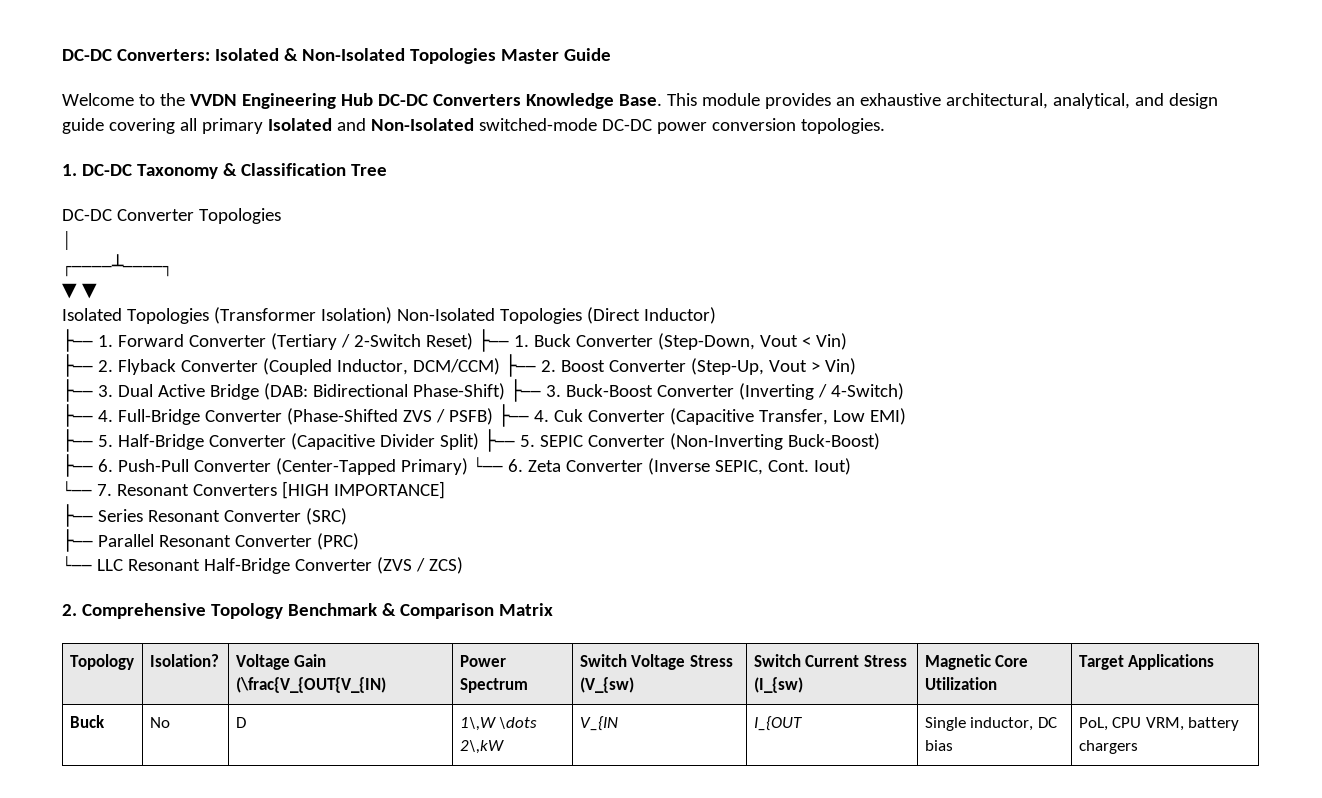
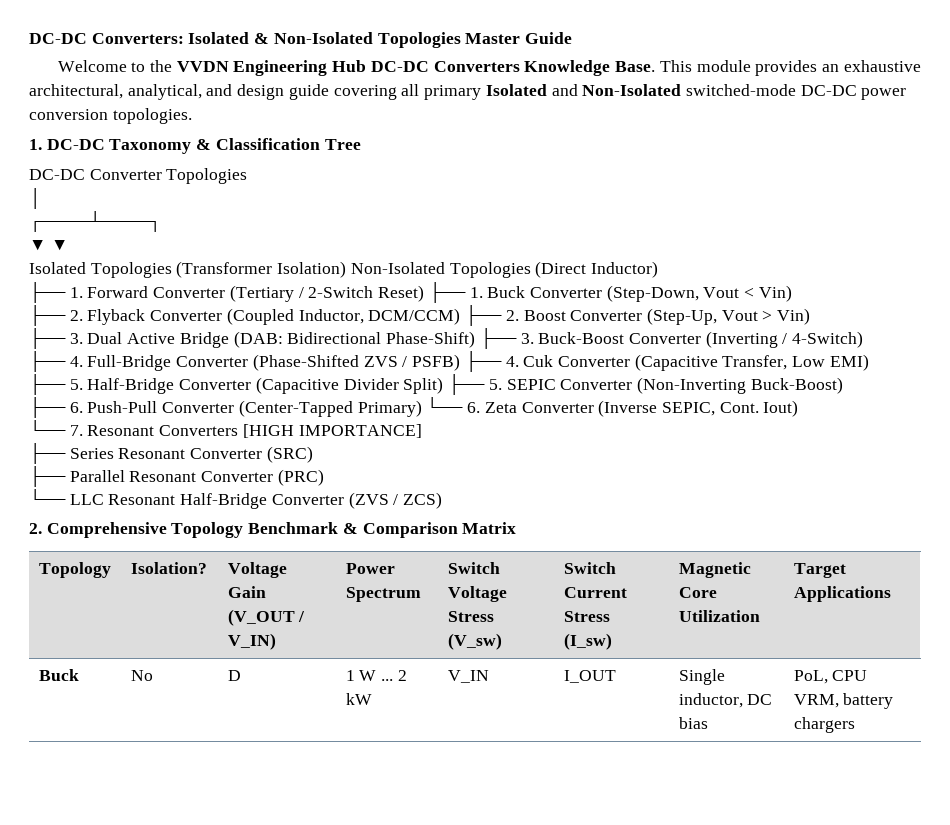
[235,677,386,693] (\frac{V_{OUT{V_{IN) -> [227,609,306,626] [227,633,276,650] (V_OUT / V_IN)
[579,677,634,693] (V_{sw) -> [447,633,502,650] (V_sw)
[753,677,803,693] (I_{sw) -> [563,633,612,650] (I_sw)
[459,717,538,731] [459,740,504,754] [579,716,618,731] [753,716,802,731] 1\,W \dots 2\,kW | V_{IN | I_{OUT -> [345,670,407,681] [345,693,372,705] [447,670,489,683] [563,670,616,683] 1 W ... 2 kW | V_IN | I_OUT

